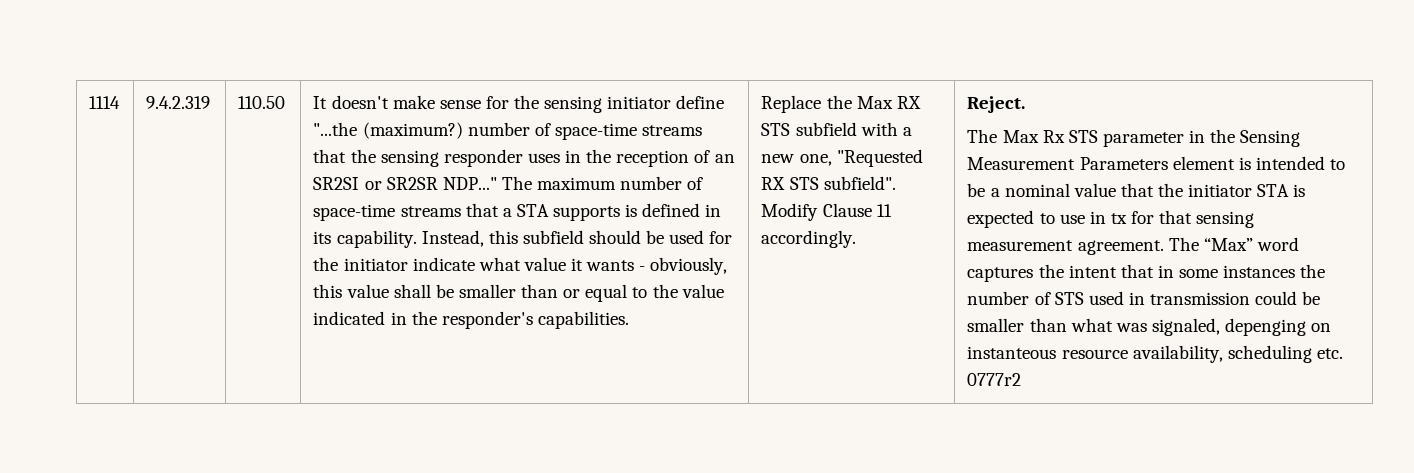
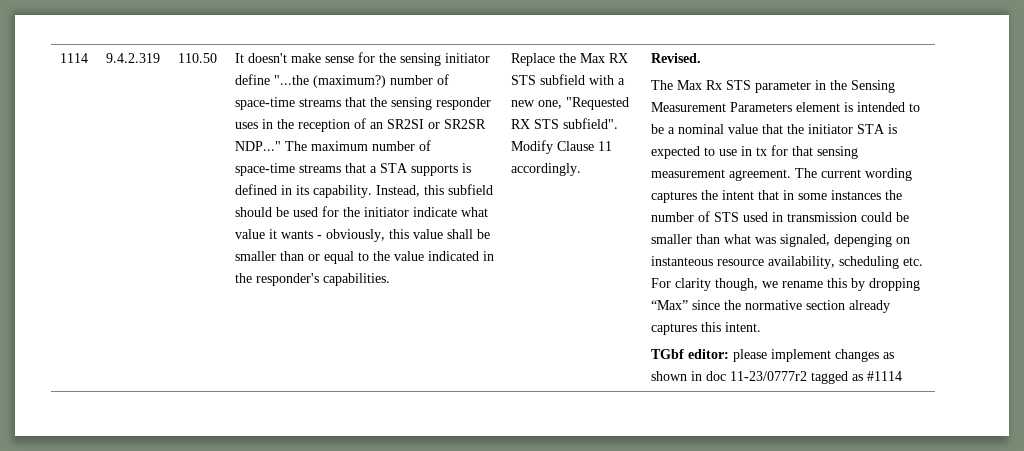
[967,96,1026,113] Reject. -> [650,53,701,63] Revised.
[1203,237,1299,251] “Max” word -> [820,168,912,181] current wording
[967,373,1022,386] 0777r2 -> [650,278,920,291] [650,300,890,313] [650,322,761,335] [650,349,894,362] [650,371,902,384] For clarity though, we rename this by dropping “Max” since the normative section already captures this intent. // TGbf editor: please implement changes as shown in doc 11-23/0777r2 tagged as #1114

